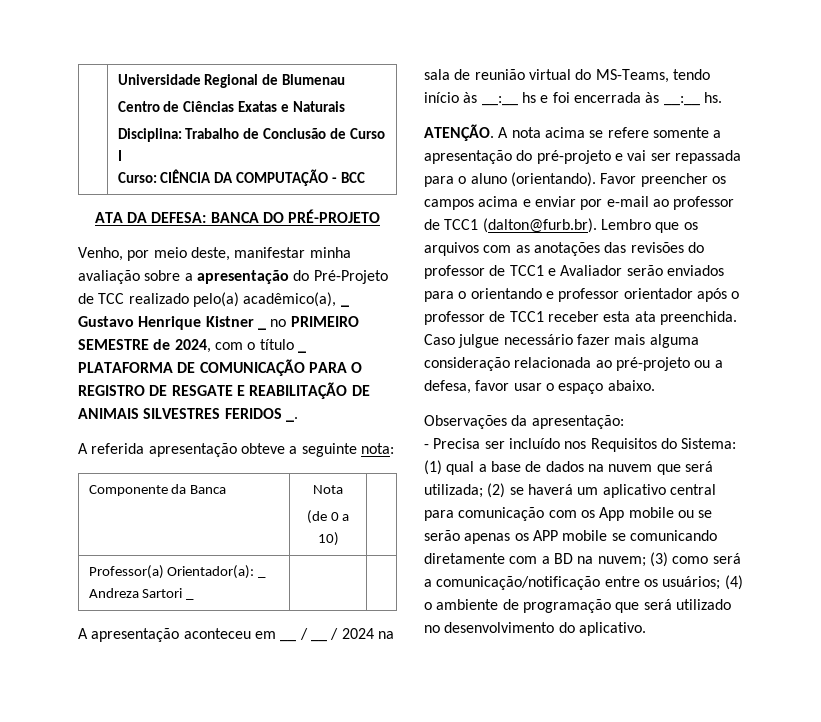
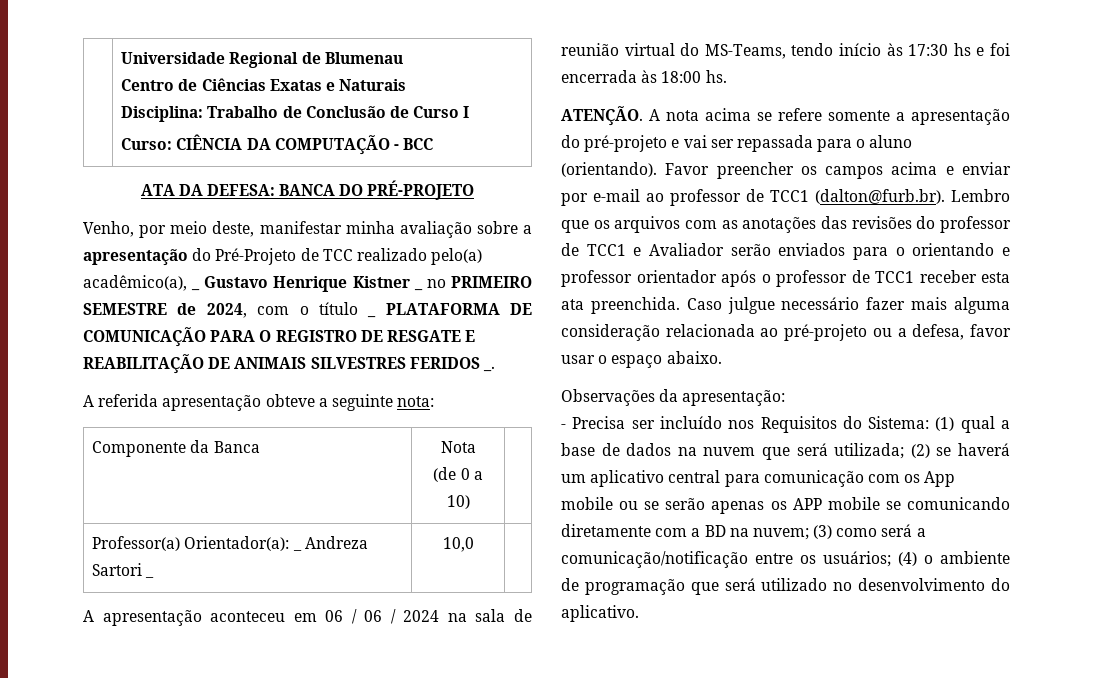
(195, 599) none -> [442,537,474,552] 10,0
[280,628,327,642] __ / __ -> [325,609,383,624] 06 / 06
[481,96,518,106] __:__ -> [908,44,949,56] 17:30
[663,96,700,106] __:__ -> [661,71,702,83] 18:00

